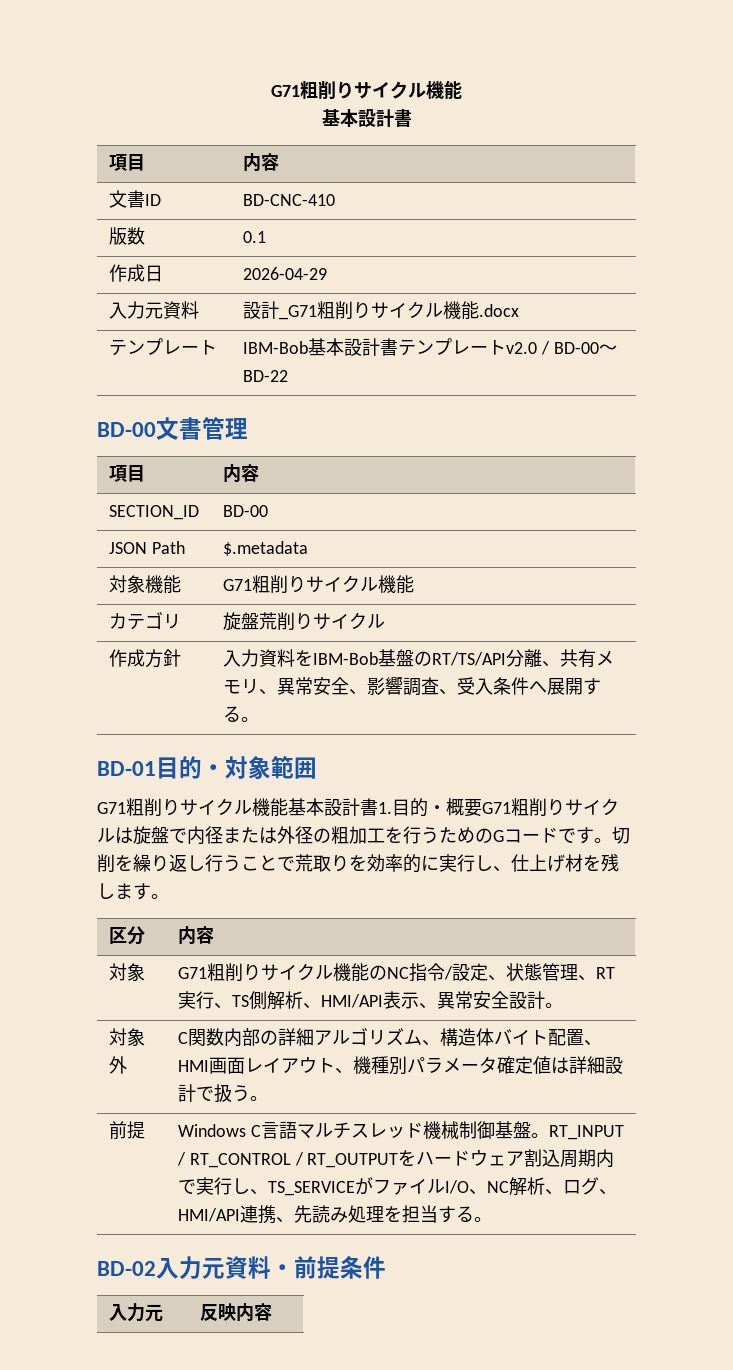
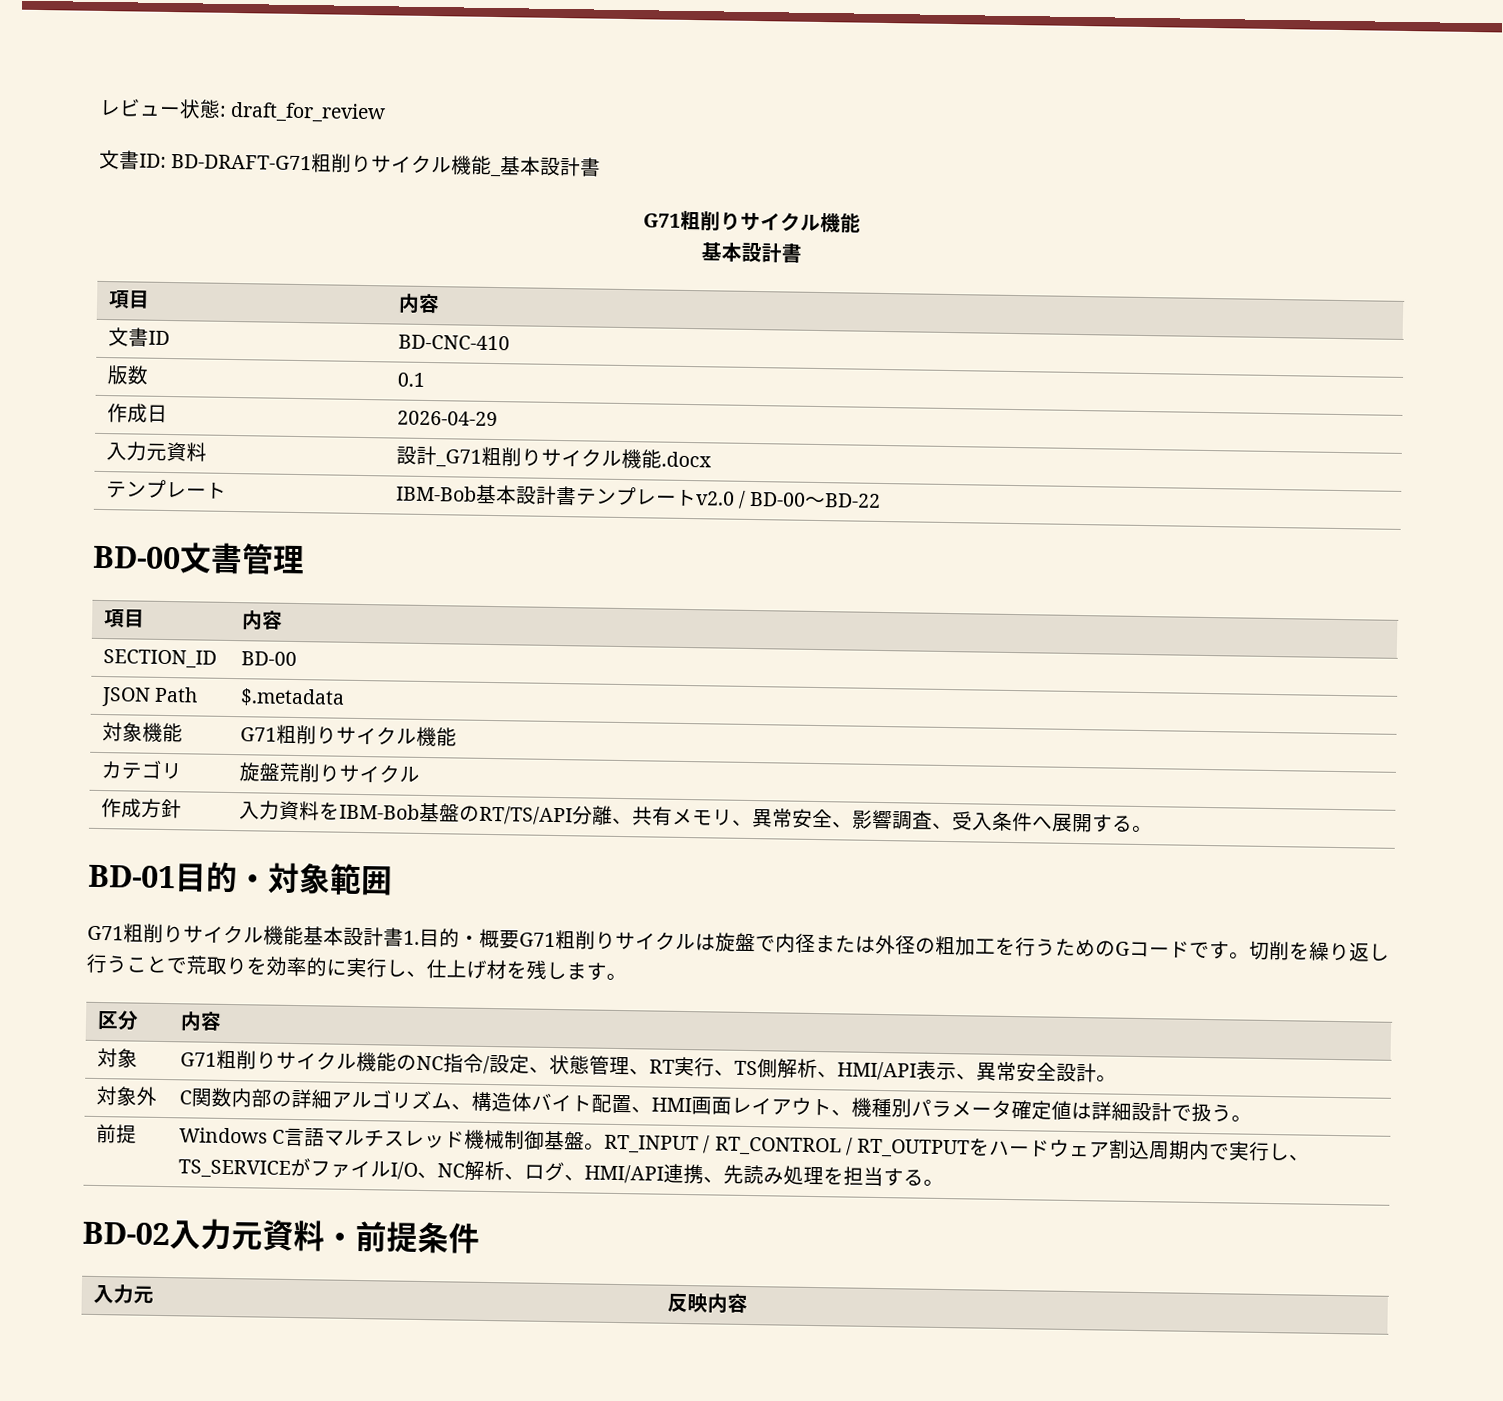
(271, 91) none -> [99,98,387,124] [99,149,602,178] レビュー状態: draft_for_review // 文書ID: BD-DRAFT-G71粗削りサイクル機能_基本設計書 //

